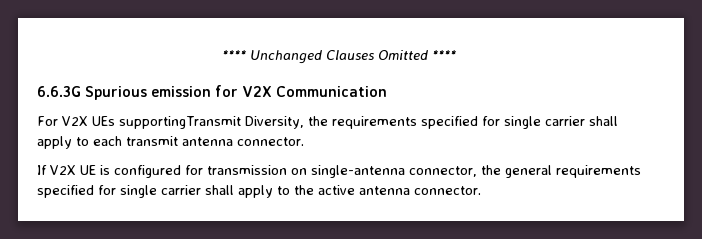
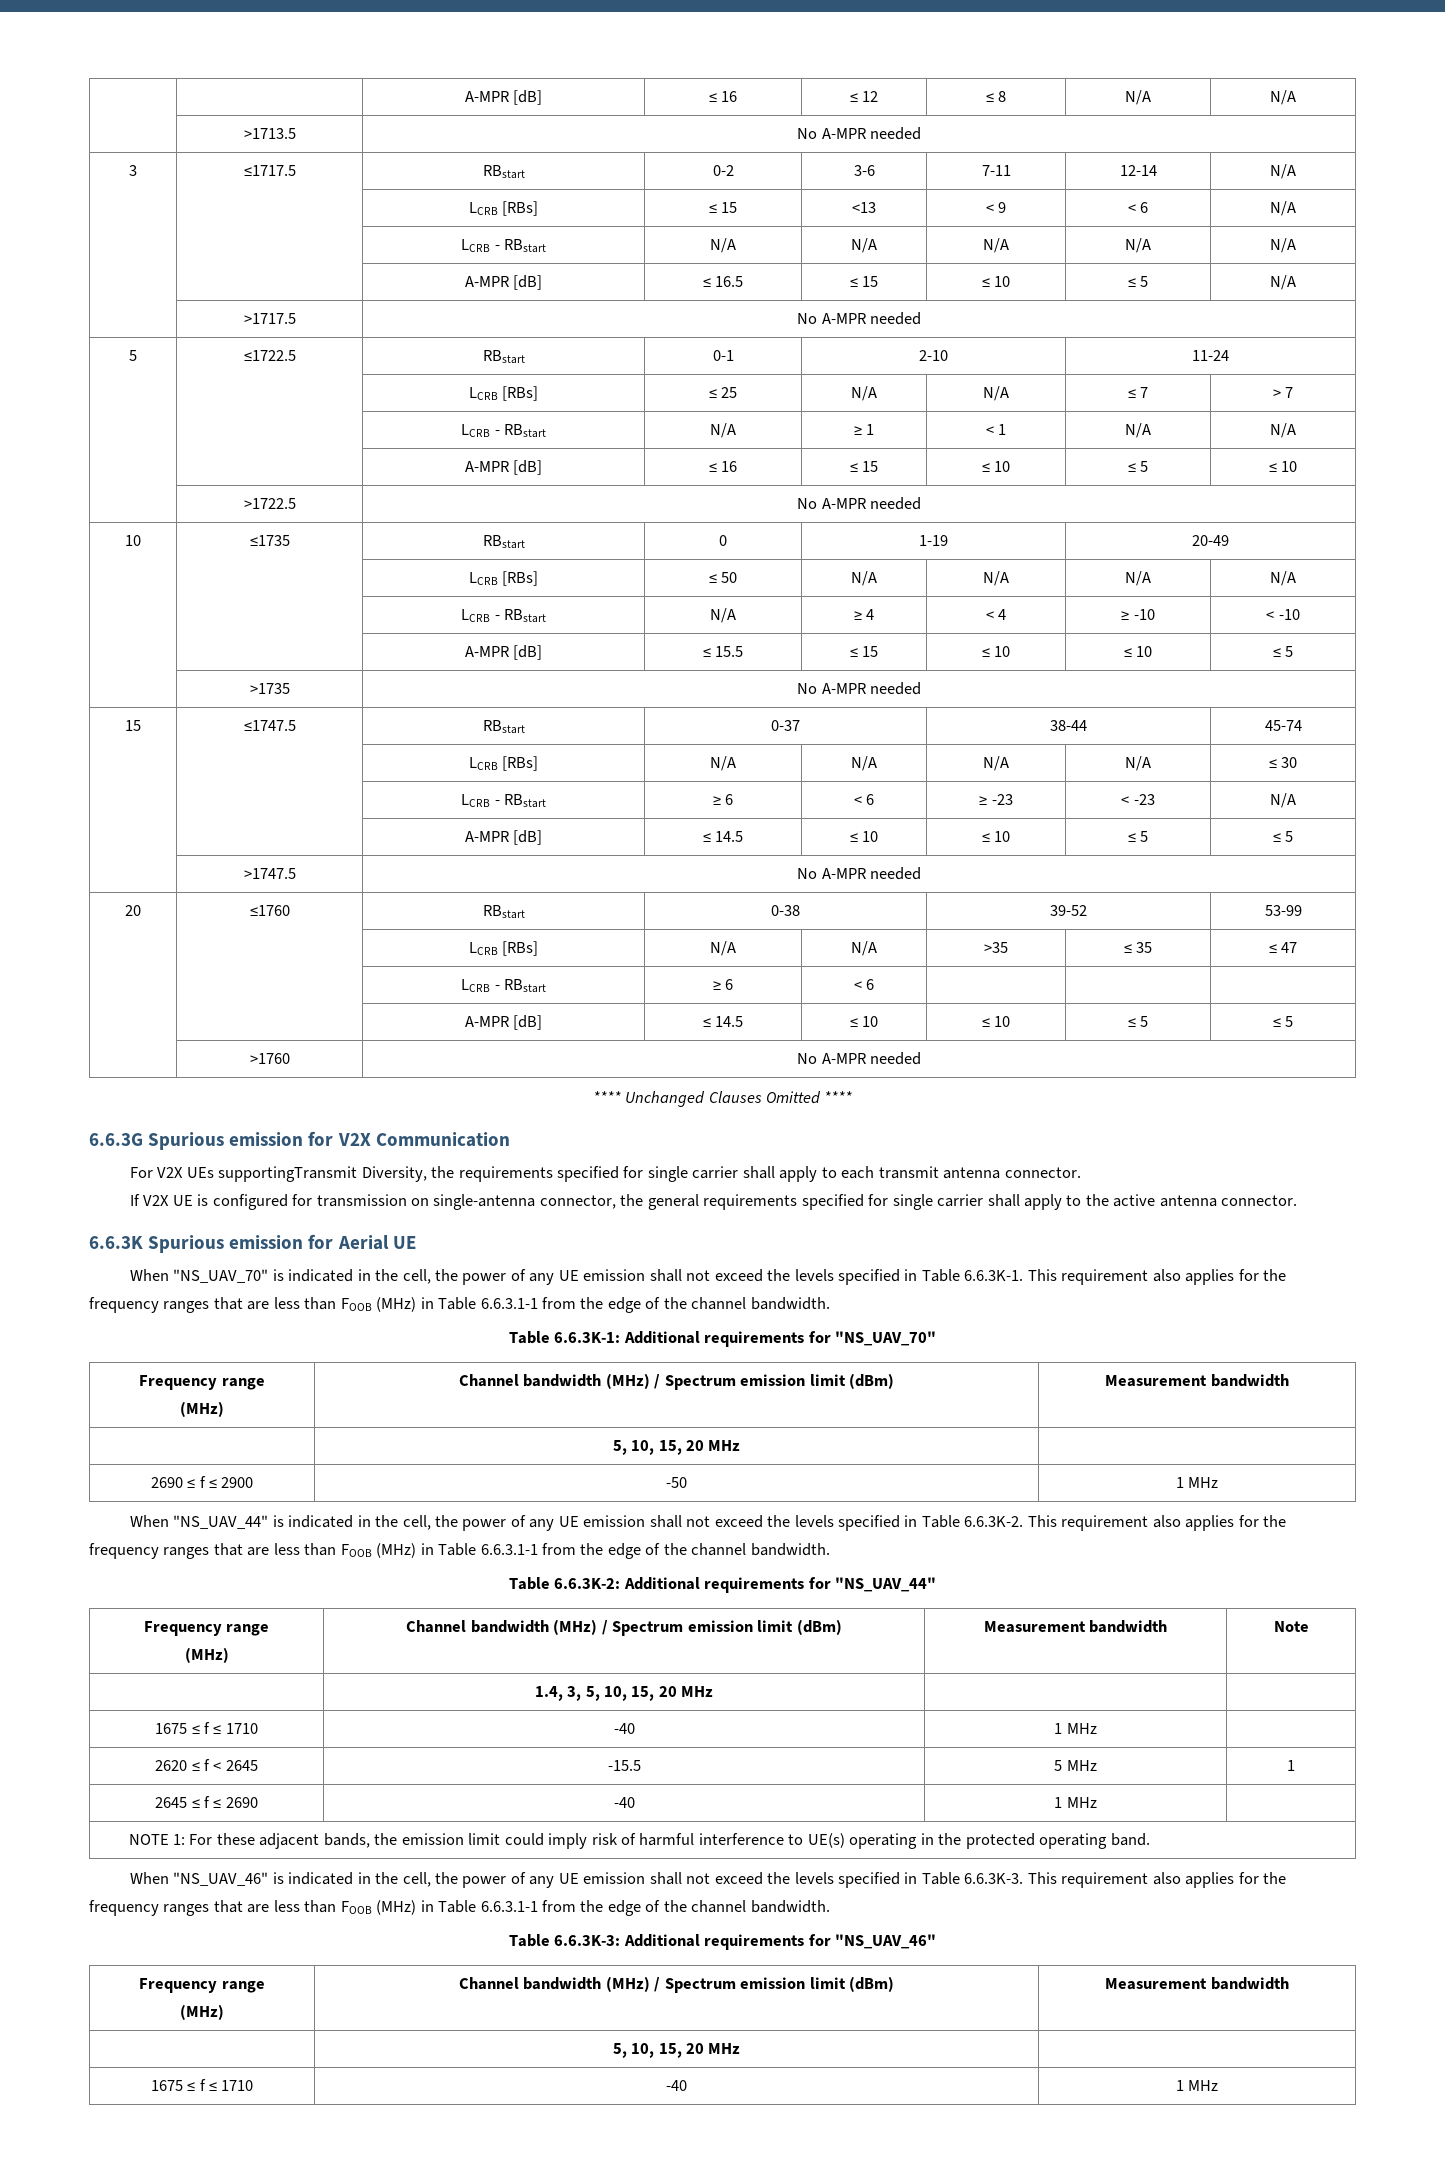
(222, 55) none -> [464,90,543,105] [708,91,738,102] [849,91,879,102] [985,91,1007,102] [1125,90,1151,105] [1270,90,1296,105] [243,128,296,139] [797,127,921,140] [129,165,137,176] [243,165,296,176] [482,165,525,179] [712,165,734,176] [853,165,875,176] [981,165,1011,176] [1119,165,1157,176] [1270,164,1296,179] [468,201,539,216] [708,202,738,213] [852,202,876,213] [985,202,1007,213] [1127,202,1149,213] [1270,201,1296,216] [461,239,546,253] [710,238,736,253] [851,238,877,253] [983,238,1009,253] [1125,238,1151,253] [1270,238,1296,253] [464,275,543,290] [702,276,744,287] [849,276,879,287] [981,276,1011,287] [1127,276,1149,287] [1270,275,1296,290] [243,313,296,324] [797,312,921,325] [129,350,137,361] [243,350,296,361] [482,350,525,364] [712,350,734,361] [919,350,948,361] [1192,350,1229,361] [468,386,539,401] [708,387,738,398] [851,386,877,401] [983,386,1009,401] [1127,387,1149,398] [1272,387,1294,398] [461,424,546,438] [710,423,736,438] [853,424,875,435] [985,424,1007,435] [1125,423,1151,438] [1270,423,1296,438] [464,460,543,475] [708,461,738,472] [849,461,879,472] [981,461,1011,472] [1127,461,1149,472] [1268,461,1298,472] [243,498,296,509] [797,497,921,510] [125,535,141,546] [249,535,290,546] [482,535,525,549] [719,535,727,546] [919,535,948,546] [1192,535,1229,546] [468,571,539,586] [708,572,738,583] [851,571,877,586] [983,571,1009,586] [1125,571,1151,586] [1270,571,1296,586] [461,609,546,623] [710,608,736,623] [853,609,875,620] [985,609,1007,620] [1121,609,1155,620] [1266,609,1300,620] [464,645,543,660] [702,646,744,657] [849,646,879,657] [981,646,1011,657] [1123,646,1153,657] [1272,646,1294,657] [249,683,290,694] [797,682,921,695] [125,720,141,731] [243,720,296,731] [482,720,525,734] [771,720,800,731] [1050,720,1087,731] [1264,720,1302,731] [468,756,539,771] [710,756,736,771] [851,756,877,771] [983,756,1009,771] [1125,756,1151,771] [1268,757,1298,768] [461,794,546,808] [712,794,734,805] [853,794,875,805] [979,794,1013,805] [1121,794,1155,805] [1270,793,1296,808] [464,830,543,845] [702,831,744,842] [849,831,879,842] [981,831,1011,842] [1127,831,1149,842] [1272,831,1294,842] [243,868,296,879] [797,867,921,880] [125,905,141,916] [249,905,290,916] [482,905,525,919] [771,905,800,916] [1050,905,1087,916] [1264,905,1302,916] [468,941,539,956] [710,941,736,956] [851,941,877,956] [984,942,1008,953] [1123,942,1153,953] [1268,942,1298,953] [461,979,546,993] [712,979,734,990] [853,979,875,990] [464,1015,543,1030] [702,1016,744,1027] [849,1016,879,1027] [981,1016,1011,1027] [1127,1016,1149,1027] [1272,1016,1294,1027] [249,1053,290,1064] [797,1052,921,1065] | | A-MPR [dB] | ≤ 16 | ≤ 12 | ≤ 8 | N/A | N/A // | >1713.5 | No A-MPR needed // 3 | ≤1717.5 | RBstart | 0-2 | 3-6 | 7-11 | 12-14 | N/A // | | LCRB [RBs] | ≤ 15 | <13 | < 9 | < 6 | N/A // | | LCRB - RBstart | N/A | N/A | N/A | N/A | N/A // | | A-MPR [dB] | ≤ 16.5 | ≤ 15 | ≤ 10 | ≤ 5 | N/A // | >1717.5 | No A-MPR needed // 5 | ≤1722.5 | RBstart | 0-1 | 2-10 | 11-24 // | | LCRB [RBs] | ≤ 25 | N/A | N/A | ≤ 7 | > 7 // | | LCRB - RBstart | N/A | ≥ 1 | < 1 | N/A | N/A // | | A-MPR [dB] | ≤ 16 | ≤ 15 | ≤ 10 | ≤ 5 | ≤ 10 // | >1722.5 | No A-MPR needed // 10 | ≤1735 | RBstart | 0 | 1-19 | 20-49 // | | LCRB [RBs] | ≤ 50 | N/A | N/A | N/A | N/A // | | LCRB - RBstart | N/A | ≥ 4 | < 4 | ≥ -10 | < -10 // | | A-MPR [dB] | ≤ 15.5 | ≤ 15 | ≤ 10 | ≤ 10 | ≤ 5 // | >1735 | No A-MPR needed // 15 | ≤1747.5 | RBstart | 0-37 | 38-44 | 45-74 // | | LCRB [RBs] | N/A | N/A | N/A | N/A | ≤ 30 // | | LCRB - RBstart | ≥ 6 | < 6 | ≥ -23 | < -23 | N/A // | | A-MPR [dB] | ≤ 14.5 | ≤ 10 | ≤ 10 | ≤ 5 | ≤ 5 // | >1747.5 | No A-MPR needed // 20 | ≤1760 | RBstart | 0-38 | 39-52 | 53-99 // | | LCRB [RBs] | N/A | N/A | >35 | ≤ 35 | ≤ 47 // | | LCRB - RBstart | ≥ 6 | < 6 | | | // | | A-MPR [dB] | ≤ 14.5 | ≤ 10 | ≤ 10 | ≤ 5 | ≤ 5 // | >1760 | No A-MPR needed //
(481, 190) none -> [89,1234,416,1253] [129,1269,1287,1285] [89,1297,830,1313] [508,1331,937,1347] [139,1375,265,1390] [180,1401,224,1417] [458,1373,895,1390] [1105,1374,1289,1387] [612,1440,741,1455] [150,1476,254,1488] [666,1477,687,1488] [1175,1477,1219,1488] [129,1515,1287,1531] [89,1543,830,1559] [508,1577,937,1593] [143,1621,270,1636] [184,1647,229,1663] [406,1619,842,1636] [983,1620,1168,1633] [1273,1621,1309,1632] [534,1686,714,1701] [155,1722,258,1734] [613,1723,635,1734] [1054,1723,1097,1734] [155,1759,258,1771] [607,1760,641,1771] [1054,1760,1097,1771] [1287,1760,1295,1771] [155,1796,258,1808] [613,1797,635,1808] [1054,1797,1097,1808] [128,1833,1150,1849] [129,1872,1287,1888] [89,1900,830,1916] [508,1934,937,1950] [139,1978,265,1993] [180,2004,224,2020] [458,1976,895,1993] [1105,1977,1289,1990] [612,2043,741,2058] [150,2079,254,2091] [666,2080,687,2091] [1175,2080,1219,2091] // 6.6.3K Spurious emission for Aerial UE // When "NS_UAV_70" is indicated in the cell, the power of any UE emission shall not exceed the levels specified in Table 6.6.3K-1. This requirement also applies for the frequency ranges that are less than FOOB (MHz) in Table 6.6.3.1-1 from the edge of the channel bandwidth. // Table 6.6.3K-1: Additional requirements for "NS_UAV_70" // Frequency range // (MHz) | Channel bandwidth (MHz) / Spectrum emission limit (dBm) | Measurement bandwidth // | 5, 10, 15, 20 MHz | // 2690 ≤ f ≤ 2900 | -50 | 1 MHz // When "NS_UAV_44" is indicated in the cell, the power of any UE emission shall not exceed the levels specified in Table 6.6.3K-2. This requirement also applies for the frequency ranges that are less than FOOB (MHz) in Table 6.6.3.1-1 from the edge of the channel bandwidth. // Table 6.6.3K-2: Additional requirements for "NS_UAV_44" // Frequency range // (MHz) | Channel bandwidth (MHz) / Spectrum emission limit (dBm) | Measurement bandwidth | Note // | 1.4, 3, 5, 10, 15, 20 MHz | | // 1675 ≤ f ≤ 1710 | -40 | 1 MHz | // 2620 ≤ f < 2645 | -15.5 | 5 MHz | 1 // 2645 ≤ f ≤ 2690 | -40 | 1 MHz | // NOTE 1: For these adjacent bands, the emission limit could imply risk of harmful interference to UE(s) operating in the protected operating band. // When "NS_UAV_46" is indicated in the cell, the power of any UE emission shall not exceed the levels specified in Table 6.6.3K-3. This requirement also applies for the frequency ranges that are less than FOOB (MHz) in Table 6.6.3.1-1 from the edge of the channel bandwidth. // Table 6.6.3K-3: Additional requirements for "NS_UAV_46" // Frequency range // (MHz) | Channel bandwidth (MHz) / Spectrum emission limit (dBm) | Measurement bandwidth // | 5, 10, 15, 20 MHz | // 1675 ≤ f ≤ 1710 | -40 | 1 MHz

